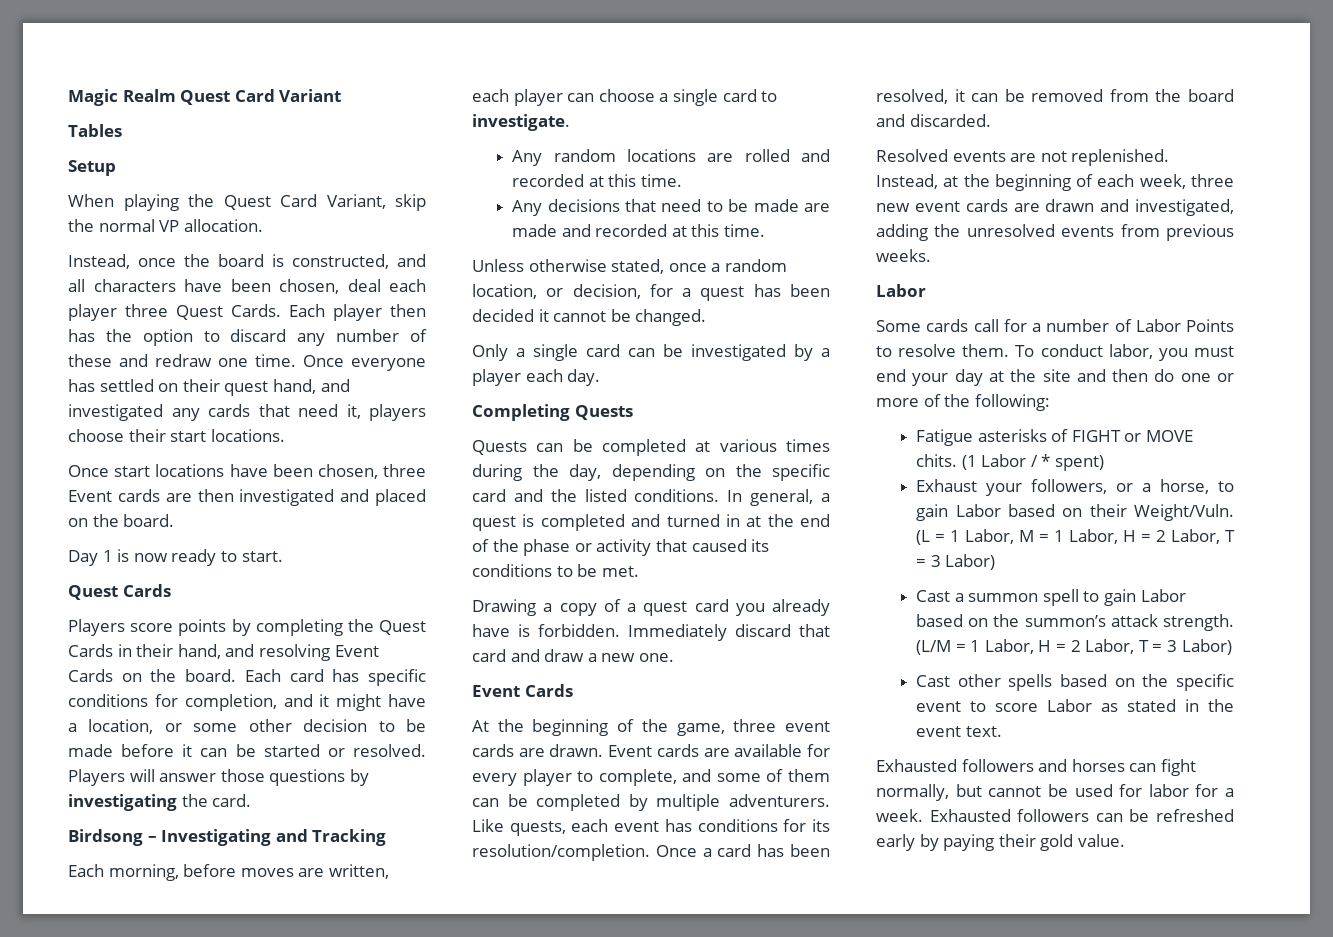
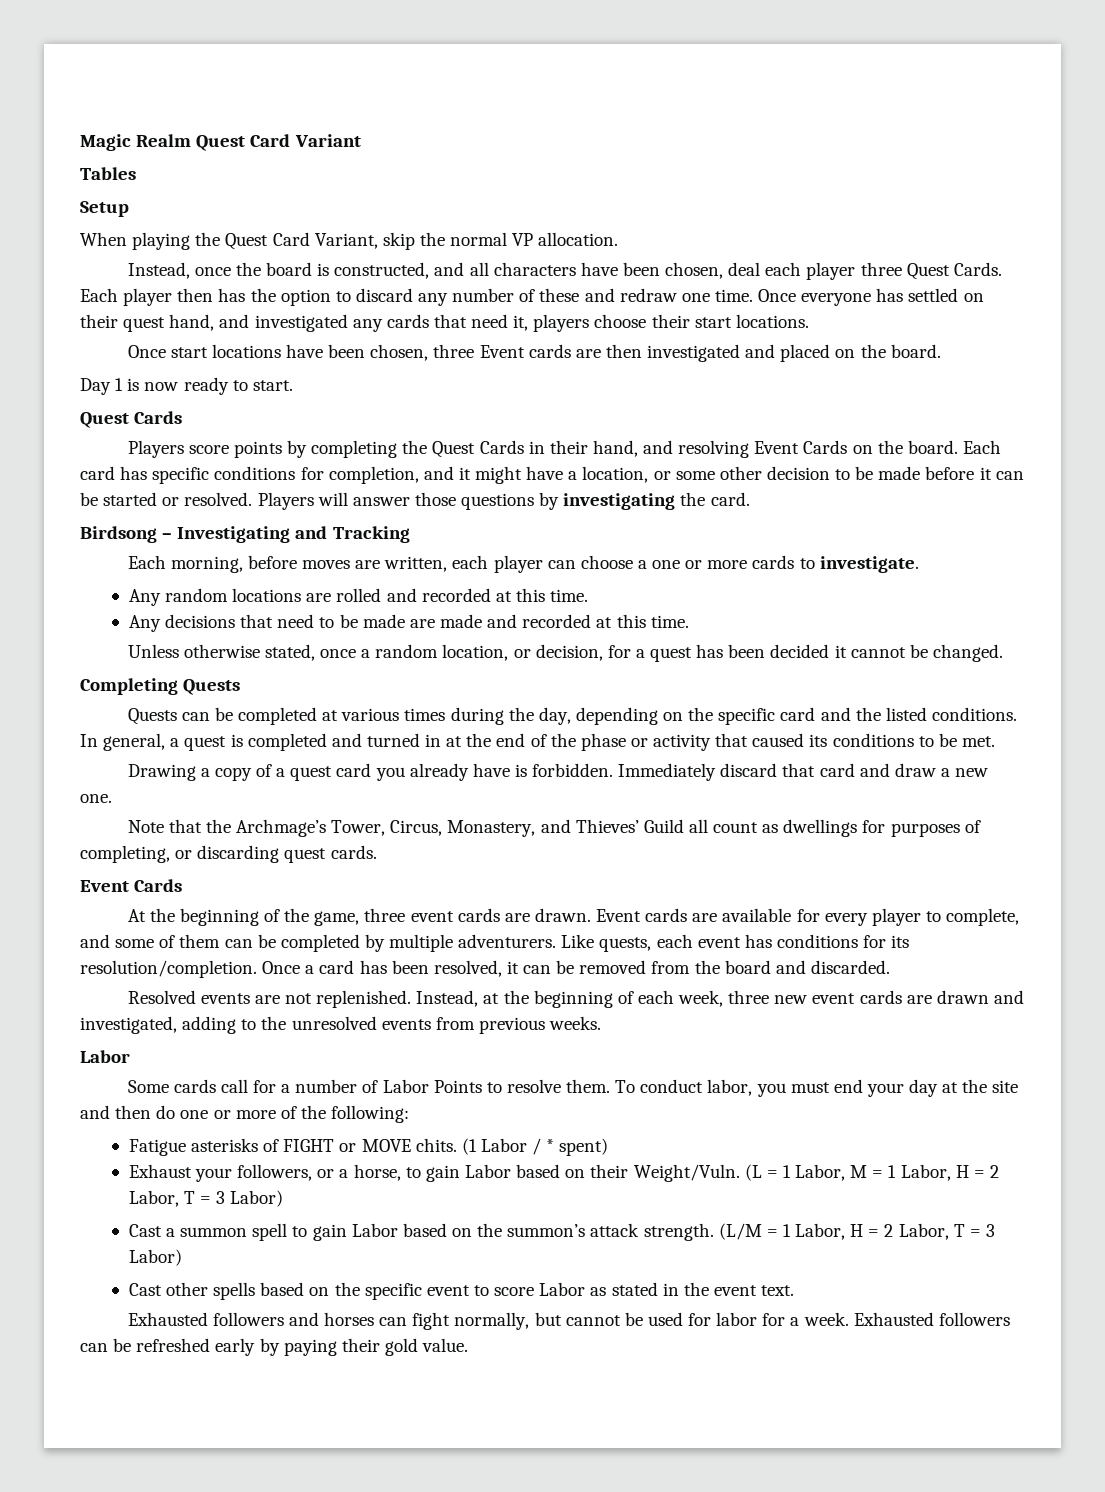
[672,89,757,106] single card -> [652,555,795,569] one or more cards
[472,344,830,361] [472,369,601,386] // Only a single card can be investigated by a player each day. -> (1003, 653) none
(674, 657) none -> [127,819,981,837] [80,845,377,863] // Note that the Archmage’s Tower, Circus, Monastery, and Thieves’ Guild all count as dwellings for purposes of completing, or discarding quest cards.
(928, 232) none -> [241,1019,257,1030] to

